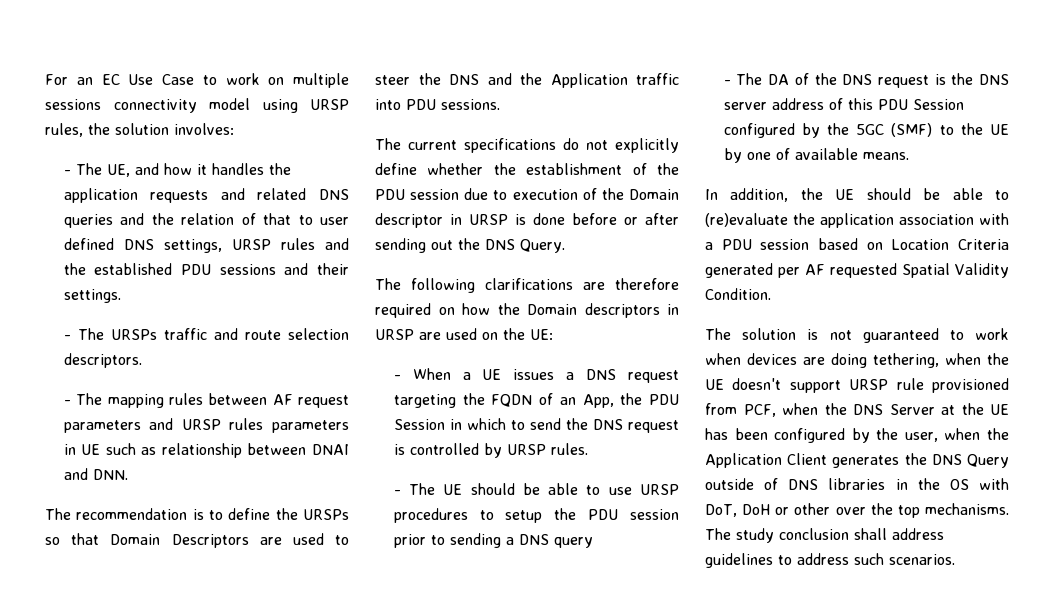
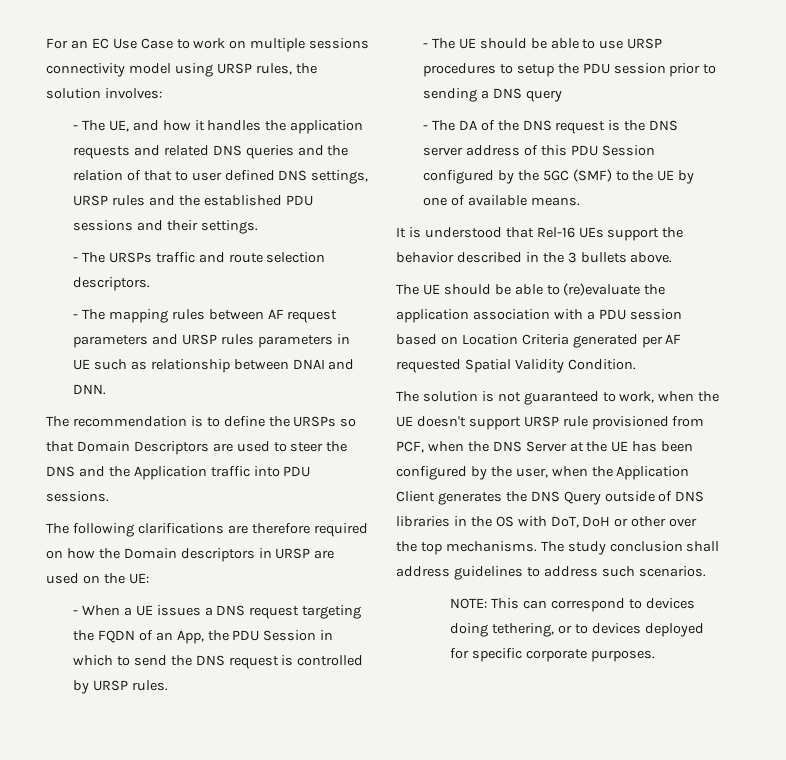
[375,138,679,153] [375,163,679,175] [375,188,679,200] [375,213,679,228] [375,238,565,253] // The current specifications do not explicitly define whether the establishment of the PDU session due to execution of the Domain descriptor in URSP is done before or after sending out the DNS Query. -> (109, 496) none
[705,188,823,202] In addition, the -> [396,227,684,241] [396,252,673,263] [396,284,419,295] It is understood that Rel-16 UEs support the behavior described in the 3 bullets above. // The
[975,328,1009,340] [705,353,939,368] work when devices are doing tethering, -> [619,391,655,403] work,
(955, 559) none -> [449,598,695,612] [449,623,704,637] [449,648,655,662] // NOTE: This can correspond to devices doing tethering, or to devices deployed for specific corporate purposes.

